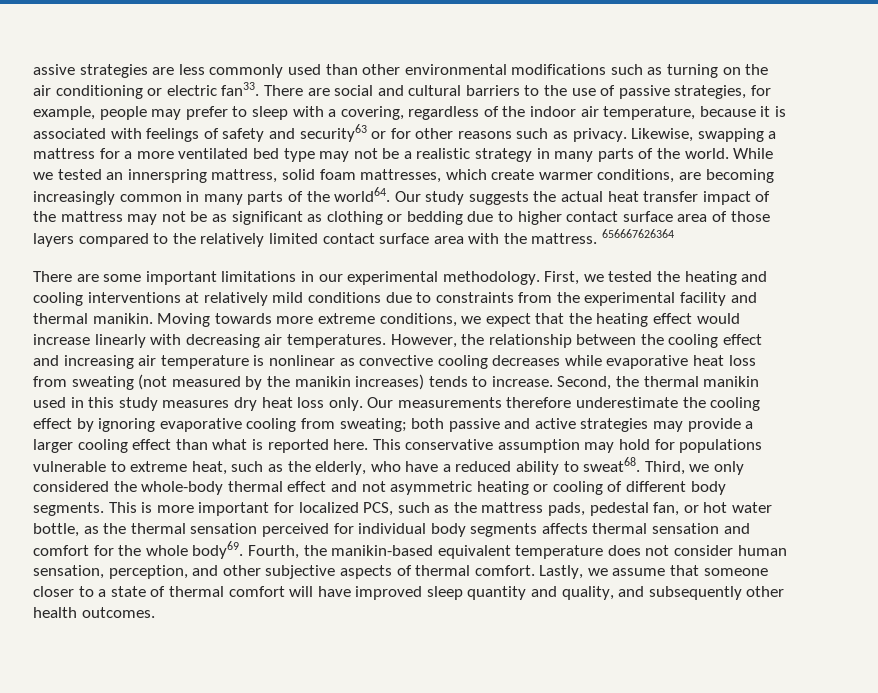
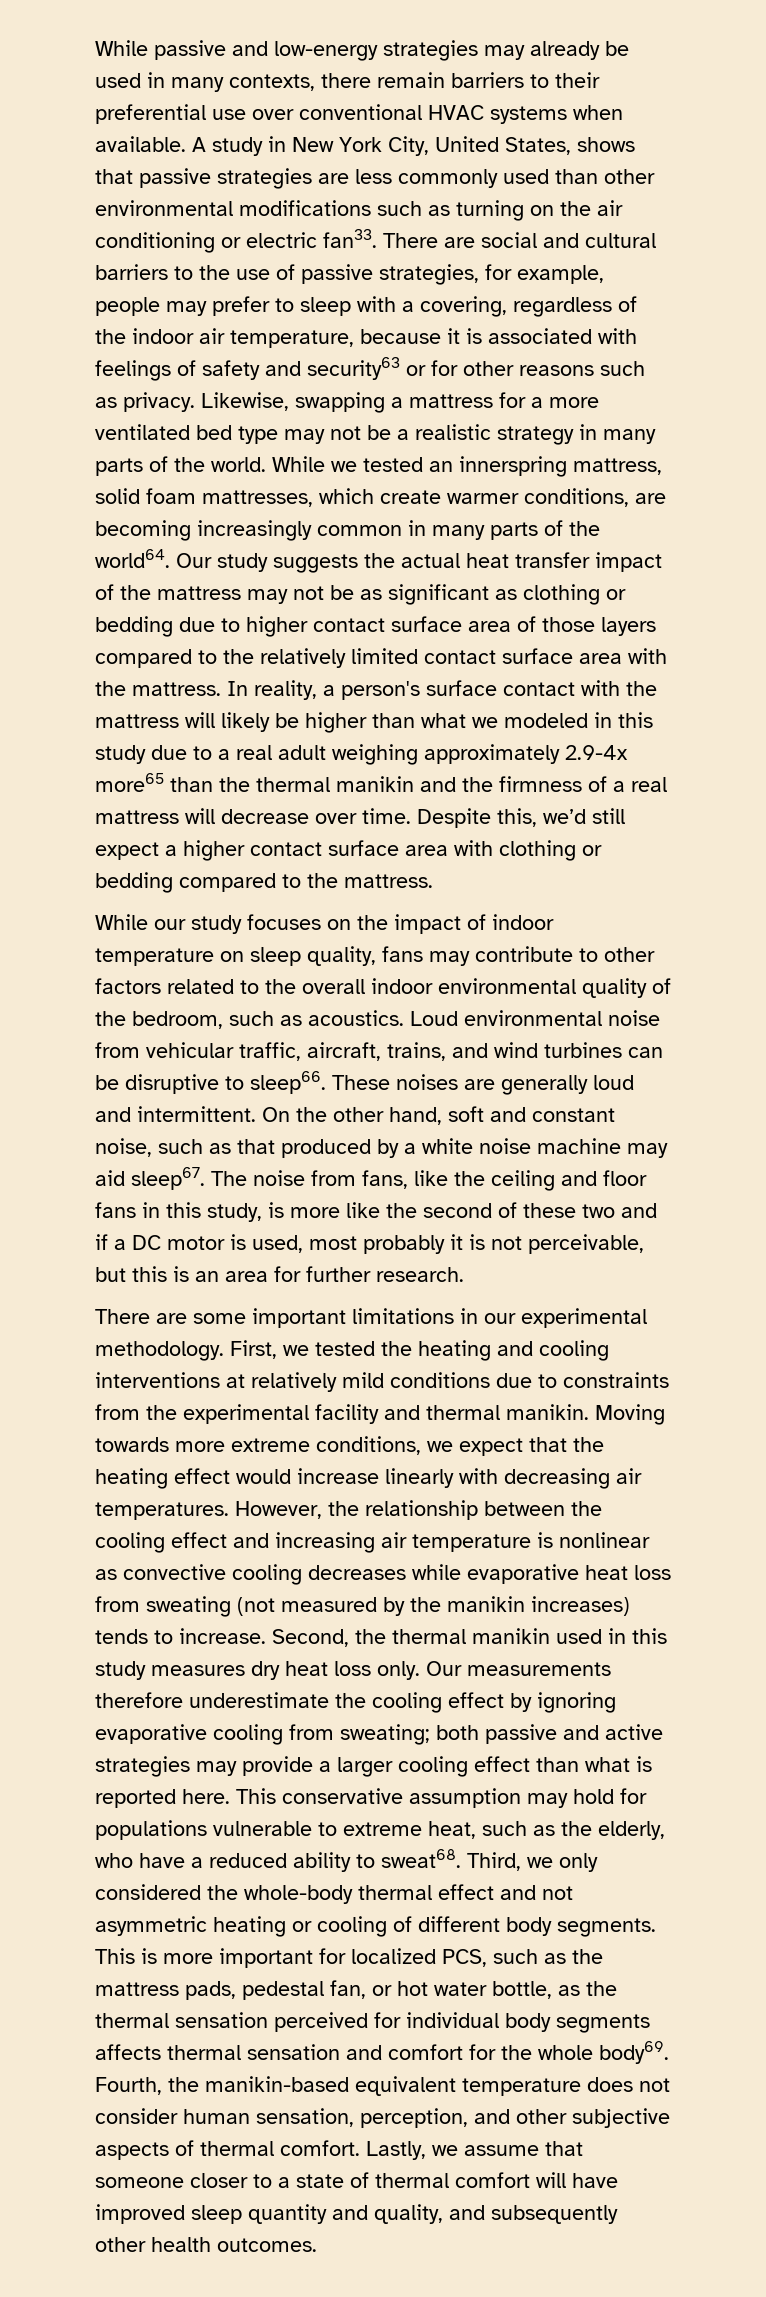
[33,64,75,75] assive -> [95,40,629,61] [95,72,600,92] [95,104,623,124] [95,136,635,156] [95,168,211,188] While passive and low-energy strategies may already be used in many contexts, there remain barriers to their preferential use over conventional HVAC systems when available. A study in New York City, United States, shows that passive
[602,229,675,238] 656667626364 -> [227,680,657,700] [95,712,653,733] [95,744,628,765] [95,773,667,792] [95,808,625,828] [95,840,602,861] [95,872,433,893] [95,914,554,934] [95,946,655,966] [95,978,671,998] [95,1010,660,1029] [95,1042,663,1061] [95,1071,634,1095] [95,1106,615,1125] [95,1138,668,1158] [95,1167,647,1191] [95,1202,657,1222] [95,1234,644,1254] [95,1266,464,1282] In reality, a person's surface contact with the mattress will likely be higher than what we modeled in this study due to a real adult weighing approximately 2.9-4x more65 than the thermal manikin and the firmness of a real mattress will decrease over time. Despite this, we’d still expect a higher contact surface area with clothing or bedding compared to the mattress. // While our study focuses on the impact of indoor temperature on sleep quality, fans may contribute to other factors related to the overall indoor environmental quality of the bedroom, such as acoustics. Loud environmental noise from vehicular traffic, aircraft, trains, and wind turbines can be disruptive to sleep66. These noises are generally loud and intermittent. On the other hand, soft and constant noise, such as that produced by a white noise machine may aid sleep67. The noise from fans, like the ceiling and floor fans in this study, is more like the second of these two and if a DC motor is used, most probably it is not perceivable, but this is an area for further research.

